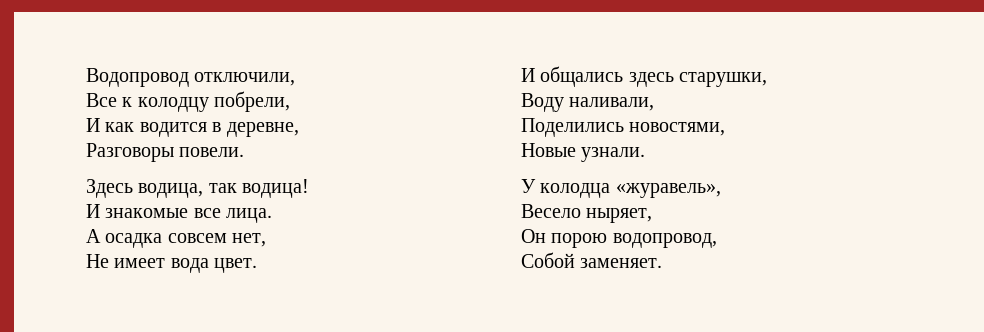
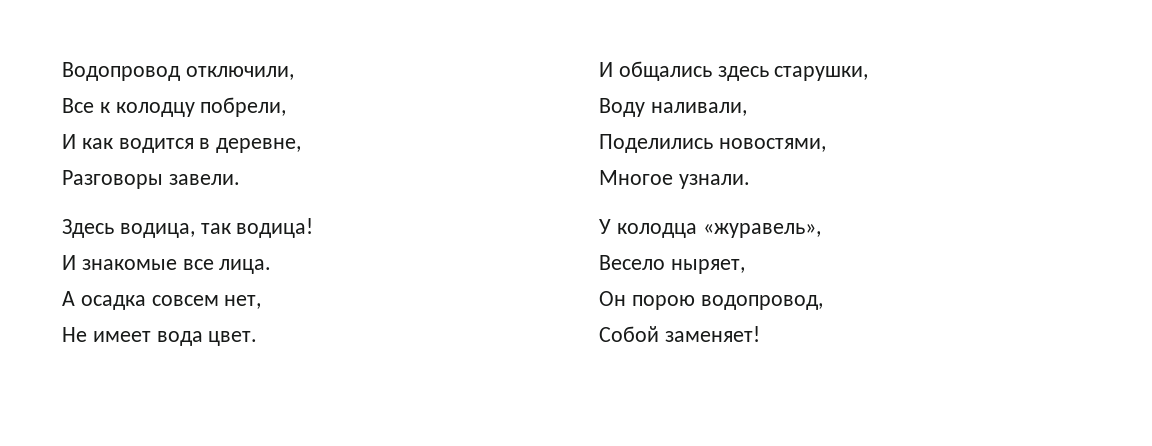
[179,147,245,157] повели. -> [168,174,240,185] завели.
[521,143,576,157] Новые -> [599,170,673,185] Многое
[580,258,663,268] заменяет. -> [664,326,760,342] заменяет!

